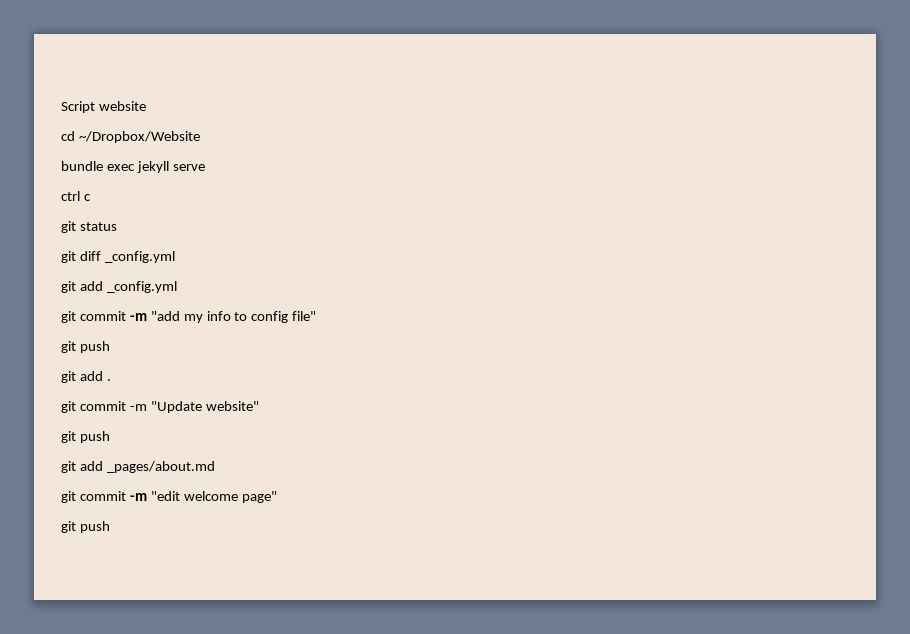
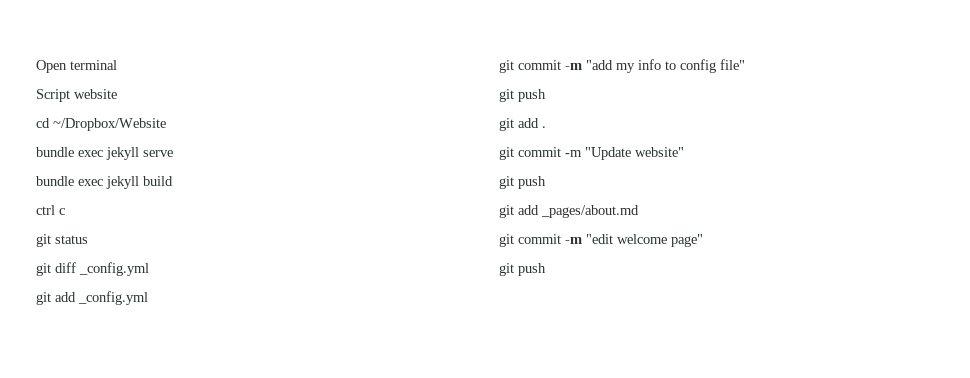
(61, 107) none -> [36,60,117,73] Open terminal //
(205, 167) none -> [36,176,173,189] // bundle exec jekyll build

